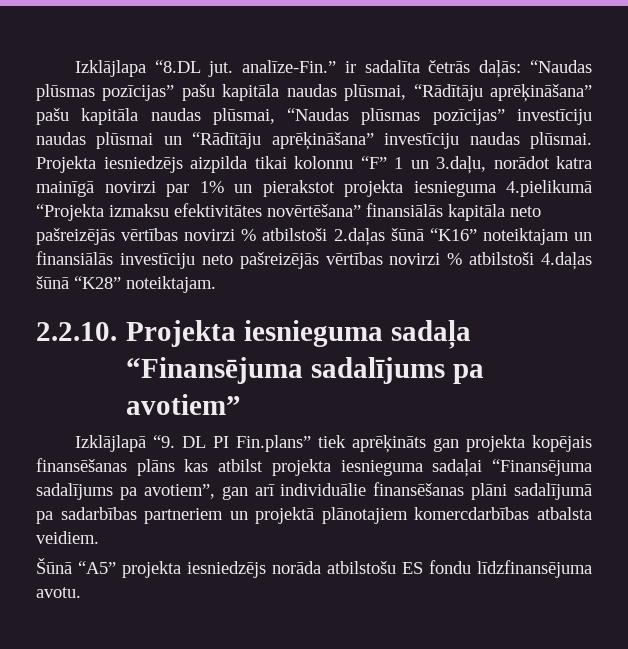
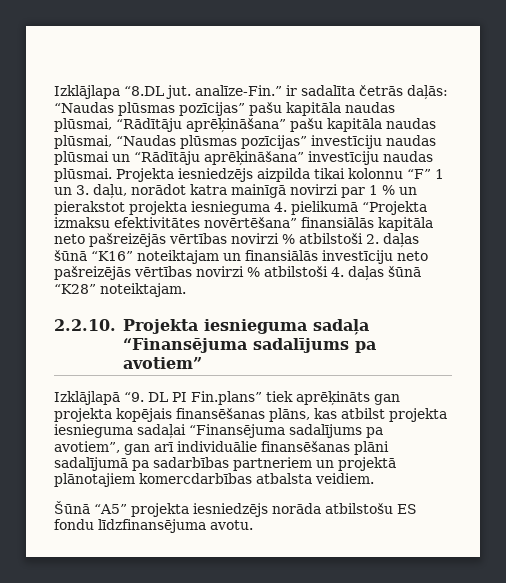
[436,156,486,174] 3.daļu, -> [76,184,127,199] 3. daļu,
[199,181,224,193] 1% -> [369,185,395,195] 1 %
[506,180,592,197] 4.pielikumā -> [274,201,358,215] 4. pielikumā
[333,228,385,246] 2.daļas -> [366,233,419,248] 2. daļas
[541,252,592,270] 4.daļas -> [331,266,384,281] 4. daļas
[136,459,175,476] plāns -> [269,408,310,422] plāns,

